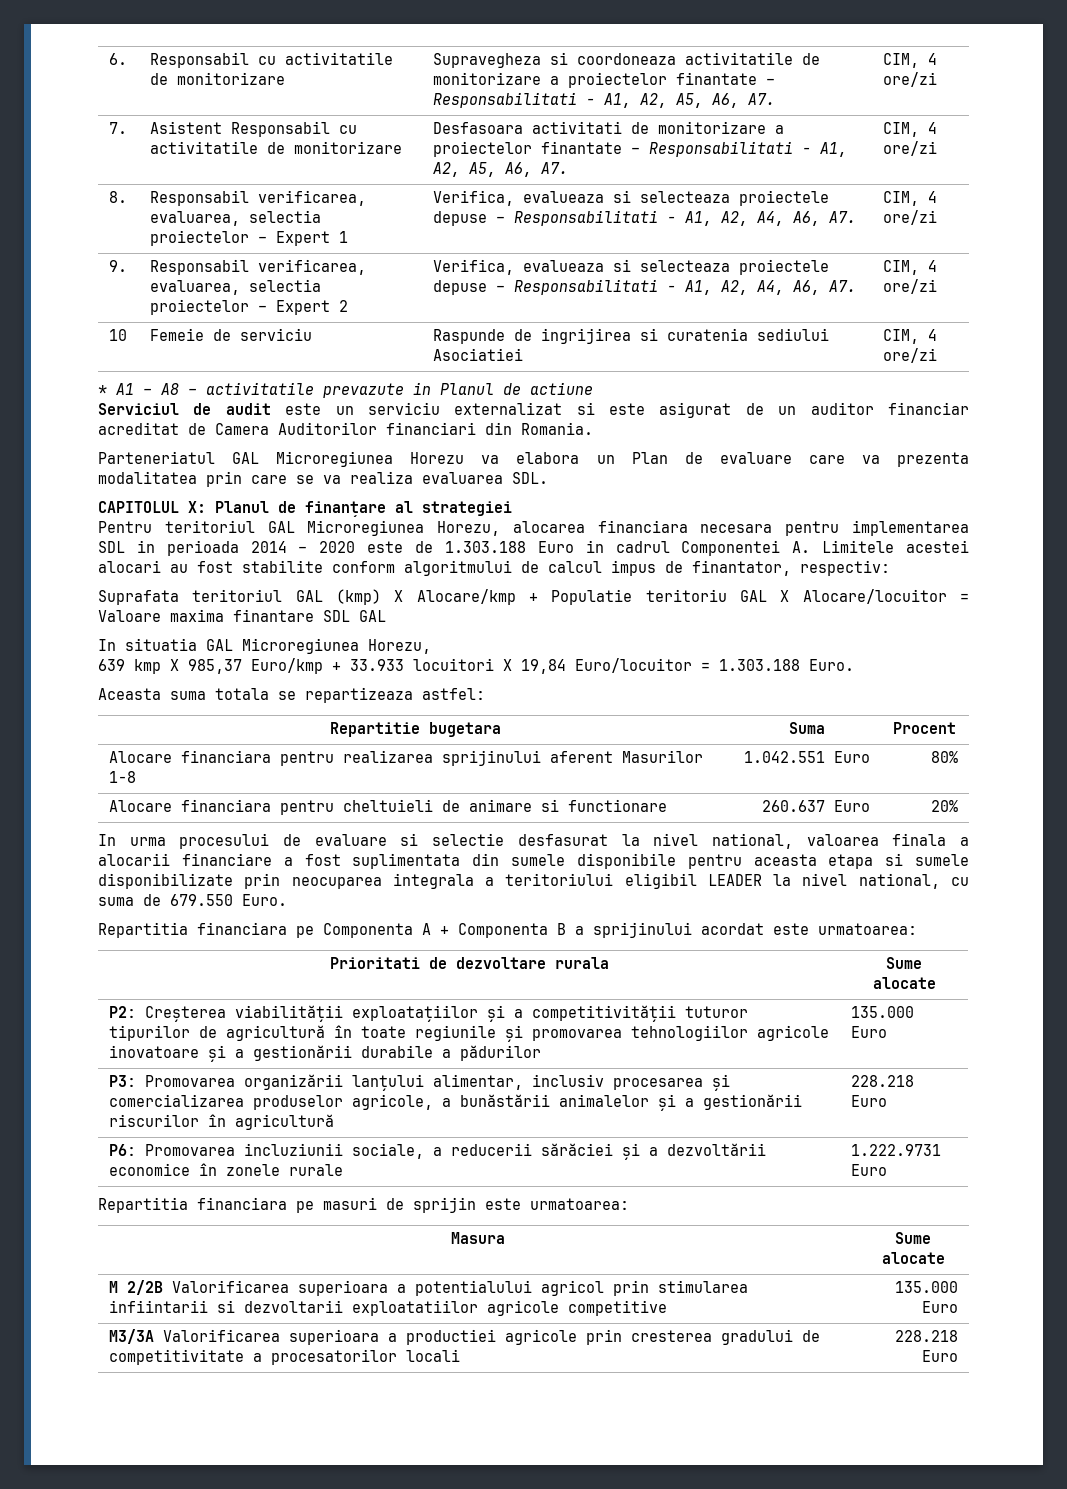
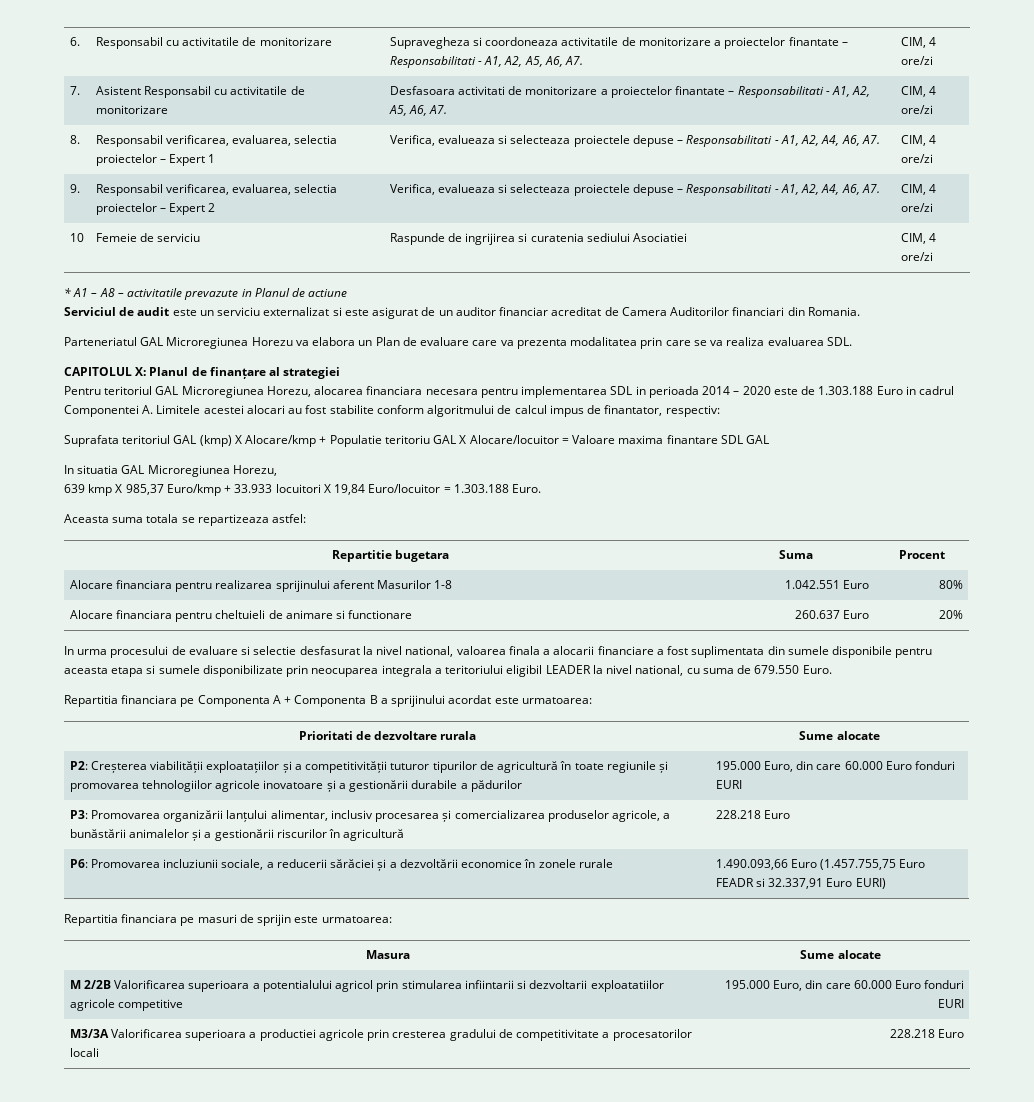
[851,1006,915,1018] [851,1026,888,1038] 135.000 Euro -> [715,761,956,772] [715,780,742,789] 195.000 Euro, din care 60.000 Euro fonduri EURI
[851,1144,942,1156] [851,1164,888,1176] 1.222.9731 Euro -> [715,859,926,870] [715,878,886,889] 1.490.093,66 Euro (1.457.755,75 Euro FEADR si 32.337,91 Euro EURI)
[894,1281,958,1293] [921,1301,958,1313] 135.000 Euro -> [724,980,965,991] [938,999,965,1008] 195.000 Euro, din care 60.000 Euro fonduri EURI

